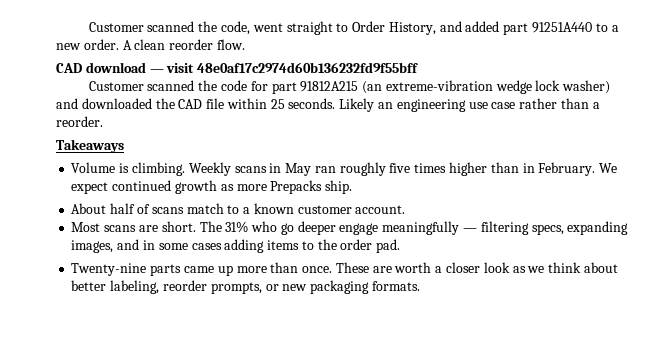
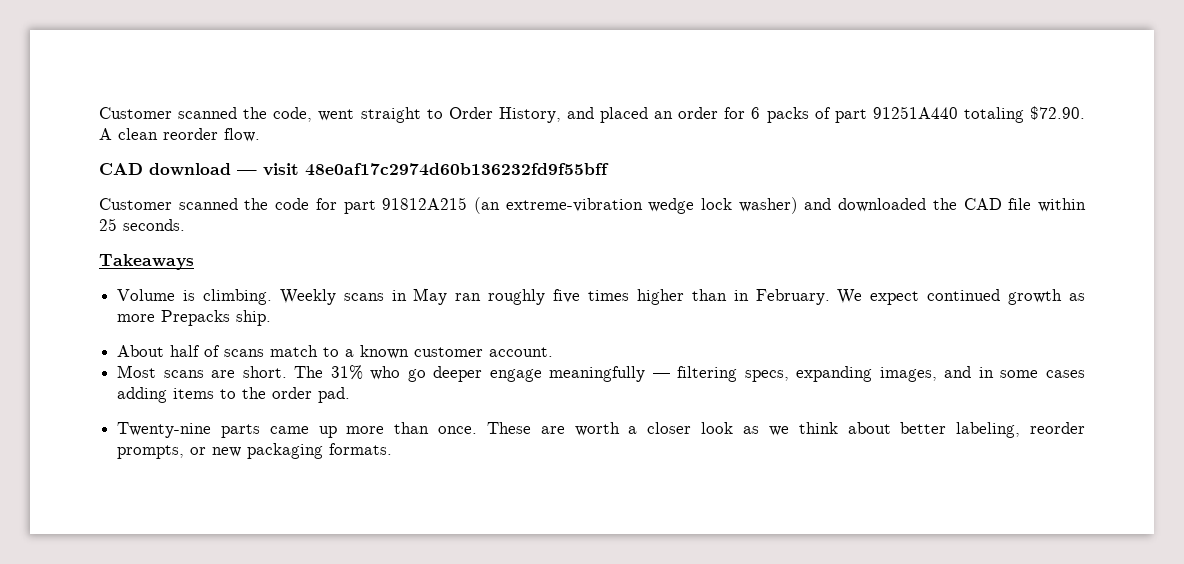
[465,21,619,35] [56,39,119,50] added part 91251A440 to a new order. -> [600,106,1086,123] placed an order for 6 packs of part 91251A440 totaling $72.90.
[339,98,600,112] [56,116,103,127] Likely an engineering use case rather than a reorder. -> (185, 225) none

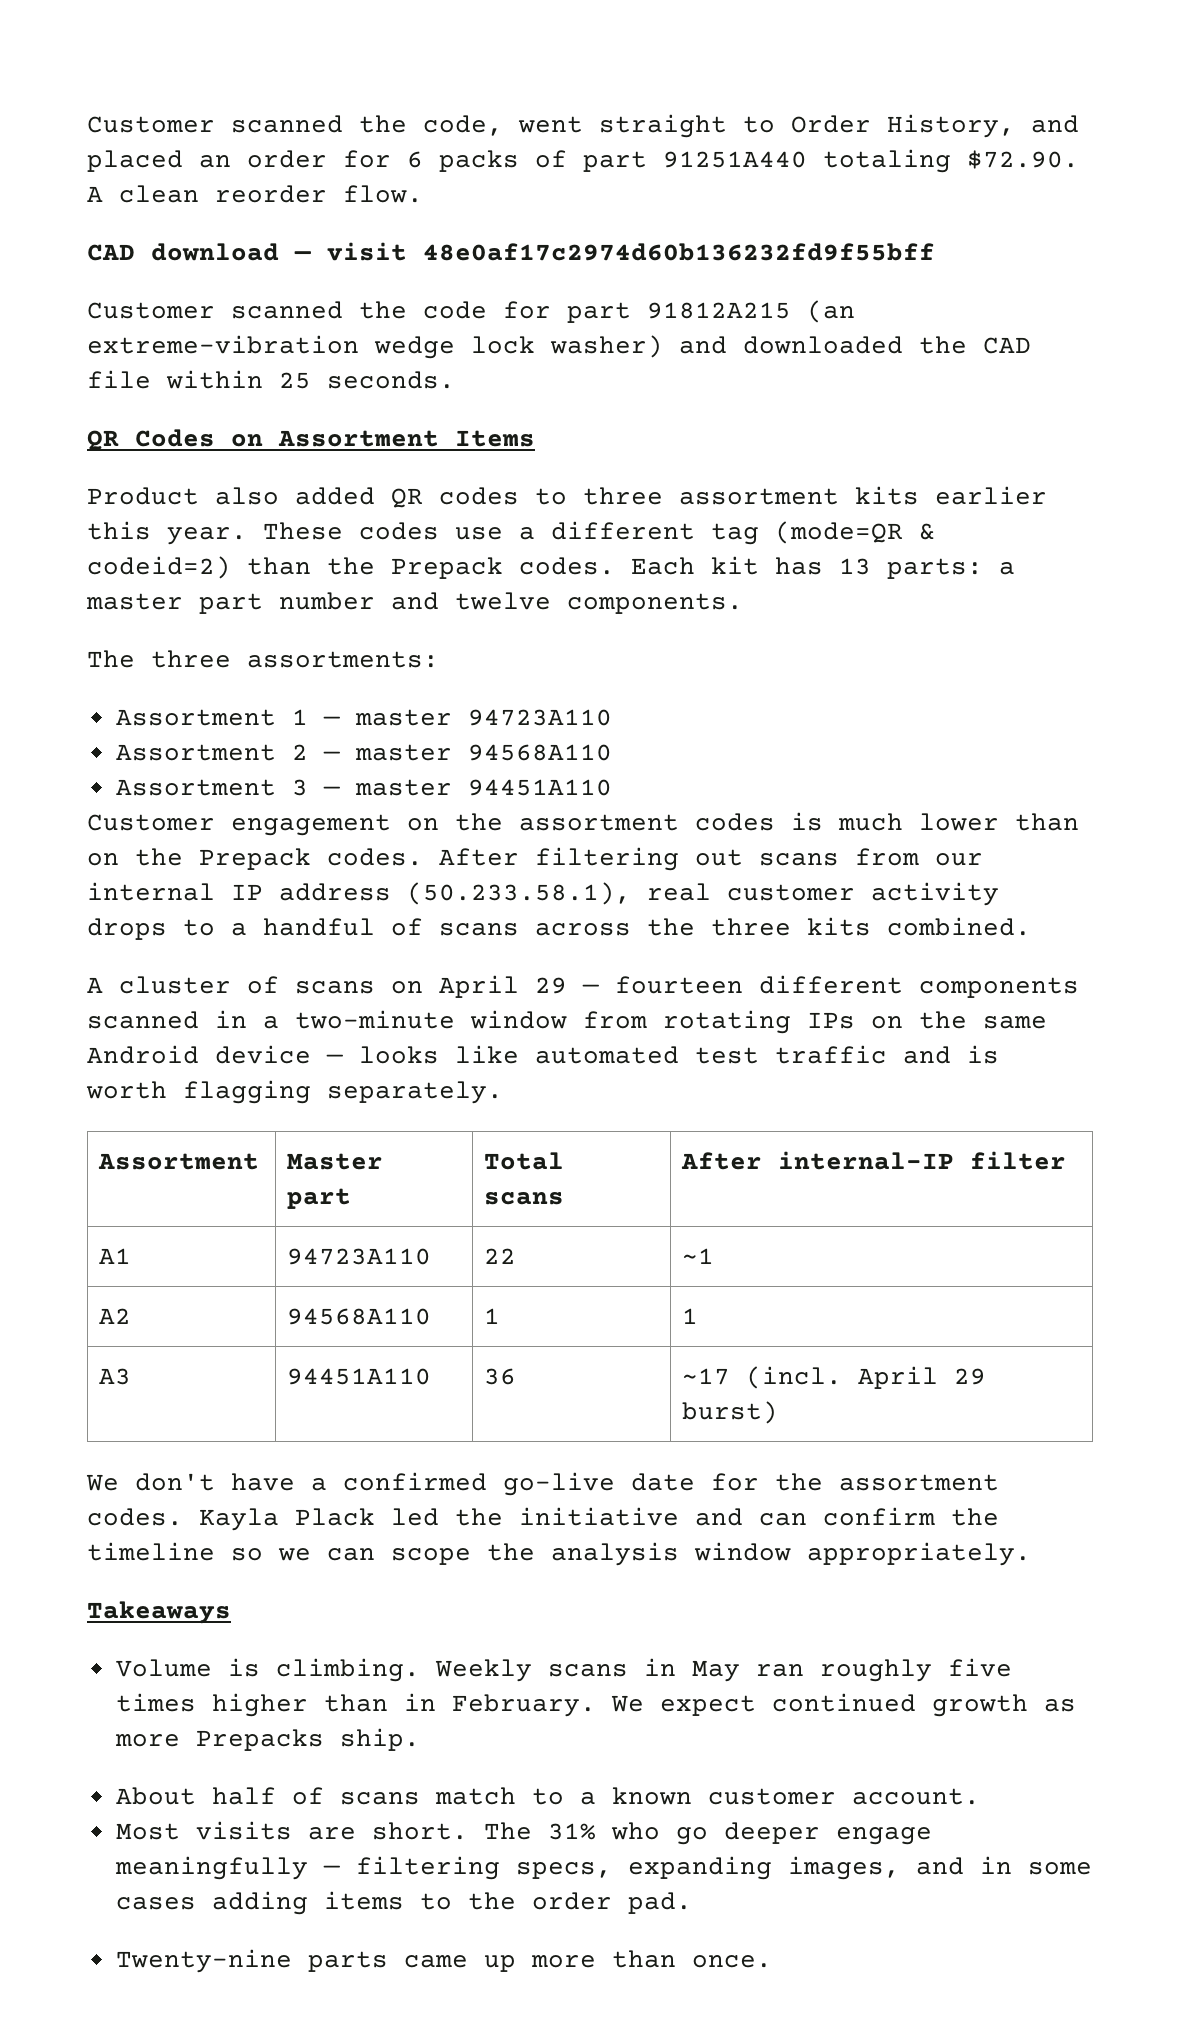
(185, 225) none -> [87,429,535,450] [87,486,1047,508] [87,521,935,545] [87,556,1015,579] [86,592,743,614] [87,650,439,668] [115,709,612,726] [115,744,612,761] [115,779,612,796] [87,812,1079,836] [87,847,983,871] [87,882,999,906] [87,917,1031,940] [87,975,1079,998] [87,1010,1047,1034] [87,1045,999,1064] [86,1080,503,1104] [97,1153,259,1170] [286,1153,383,1170] [286,1188,351,1209] [483,1152,564,1170] [483,1192,564,1205] [680,1151,1066,1170] [98,1248,131,1264] [286,1248,431,1265] [483,1248,516,1264] [681,1248,714,1264] [98,1308,131,1324] [286,1308,431,1325] [483,1308,500,1324] [681,1308,698,1324] [98,1368,131,1385] [286,1368,431,1385] [483,1368,516,1385] [681,1366,986,1389] [681,1401,778,1424] [86,1472,999,1496] [87,1507,999,1531] [87,1542,1031,1566] // QR Codes on Assortment Items // Product also added QR codes to three assortment kits earlier this year. These codes use a different tag (mode=QR & codeid=2) than the Prepack codes. Each kit has 13 parts: a master part number and twelve components. // The three assortments: // Assortment 1 — master 94723A110 // Assortment 2 — master 94568A110 // Assortment 3 — master 94451A110 // Customer engagement on the assortment codes is much lower than on the Prepack codes. After filtering out scans from our internal IP address (50.233.58.1), real customer activity drops to a handful of scans across the three kits combined. // A cluster of scans on April 29 — fourteen different components scanned in a two-minute window from rotating IPs on the same Android device — looks like automated test traffic and is worth flagging separately. // Assortment | Master part | Total scans | After internal-IP filter // A1 | 94723A110 | 22 | ~1 // A2 | 94568A110 | 1 | 1 // A3 | 94451A110 | 36 | ~17 (incl. April 29 burst) // We don't have a confirmed go-live date for the assortment codes. Kayla Plack led the initiative and can confirm the timeline so we can scope the analysis window appropriately.
[163,370,204,378] scans -> [195,1821,292,1840] visits
[486,422,1086,438] [117,443,393,459] These are worth a closer look as we think about better labeling, reorder prompts, or new packaging formats. -> (772, 1961) none

